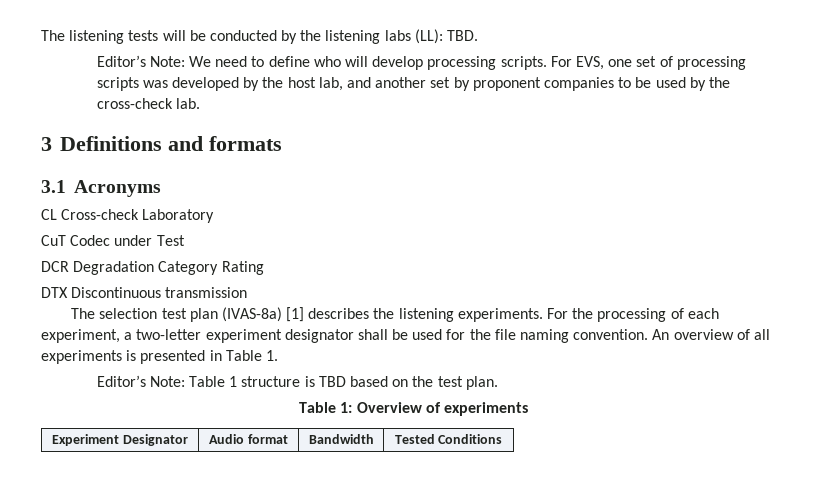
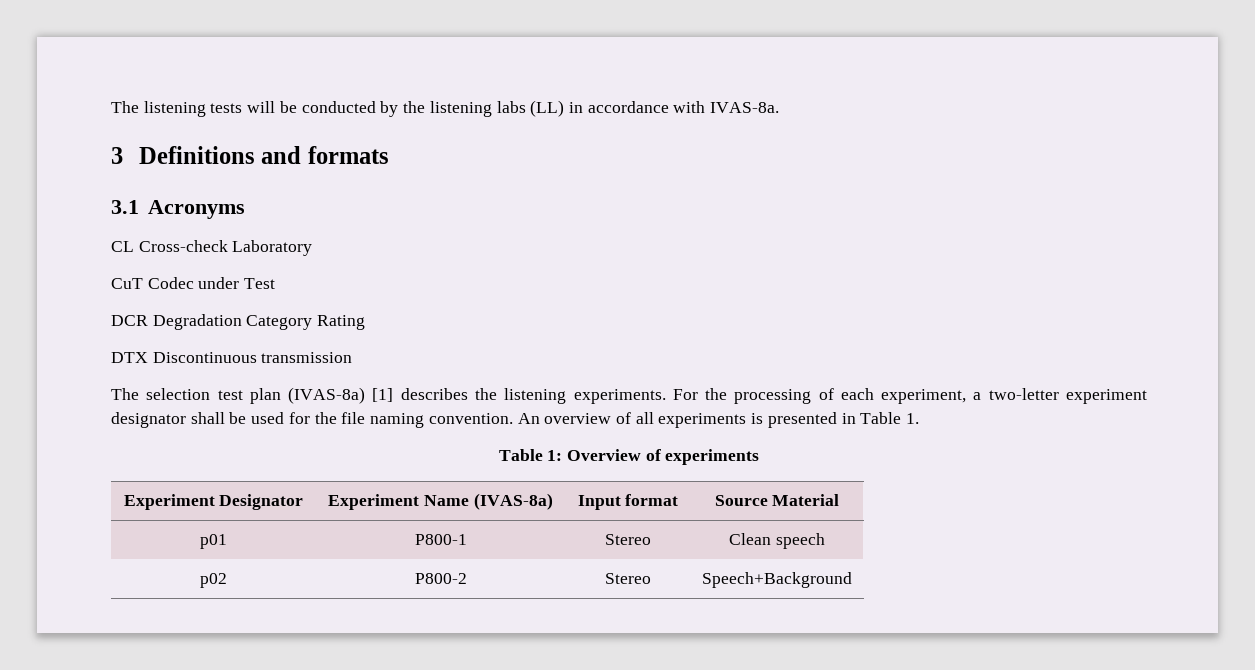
[414,29,479,44] [96,55,746,70] [96,77,730,91] [96,98,200,109] (LL): TBD. // Editor’s Note: We need to define who will develop processing scripts. For EVS, one set of processing scripts was developed by the host lab, and another set by proponent companies to be used by the cross-check lab. -> [530,100,780,117] (LL) in accordance with IVAS-8a.
[96,375,498,390] // Editor’s Note: Table 1 structure is TBD based on the test plan. -> (920, 418) none
[209,434,288,444] [308,434,374,444] [394,434,503,444] Audio format | Bandwidth | Tested Conditions -> [328,493,553,510] [577,494,679,510] [714,494,840,506] [200,534,227,549] [414,534,467,545] [605,534,651,545] [729,533,825,549] [200,573,227,588] [414,573,467,584] [605,573,651,584] [702,572,853,588] Experiment Name (IVAS-8a) | Input format | Source Material // p01 | P800-1 | Stereo | Clean speech // p02 | P800-2 | Stereo | Speech+Background

